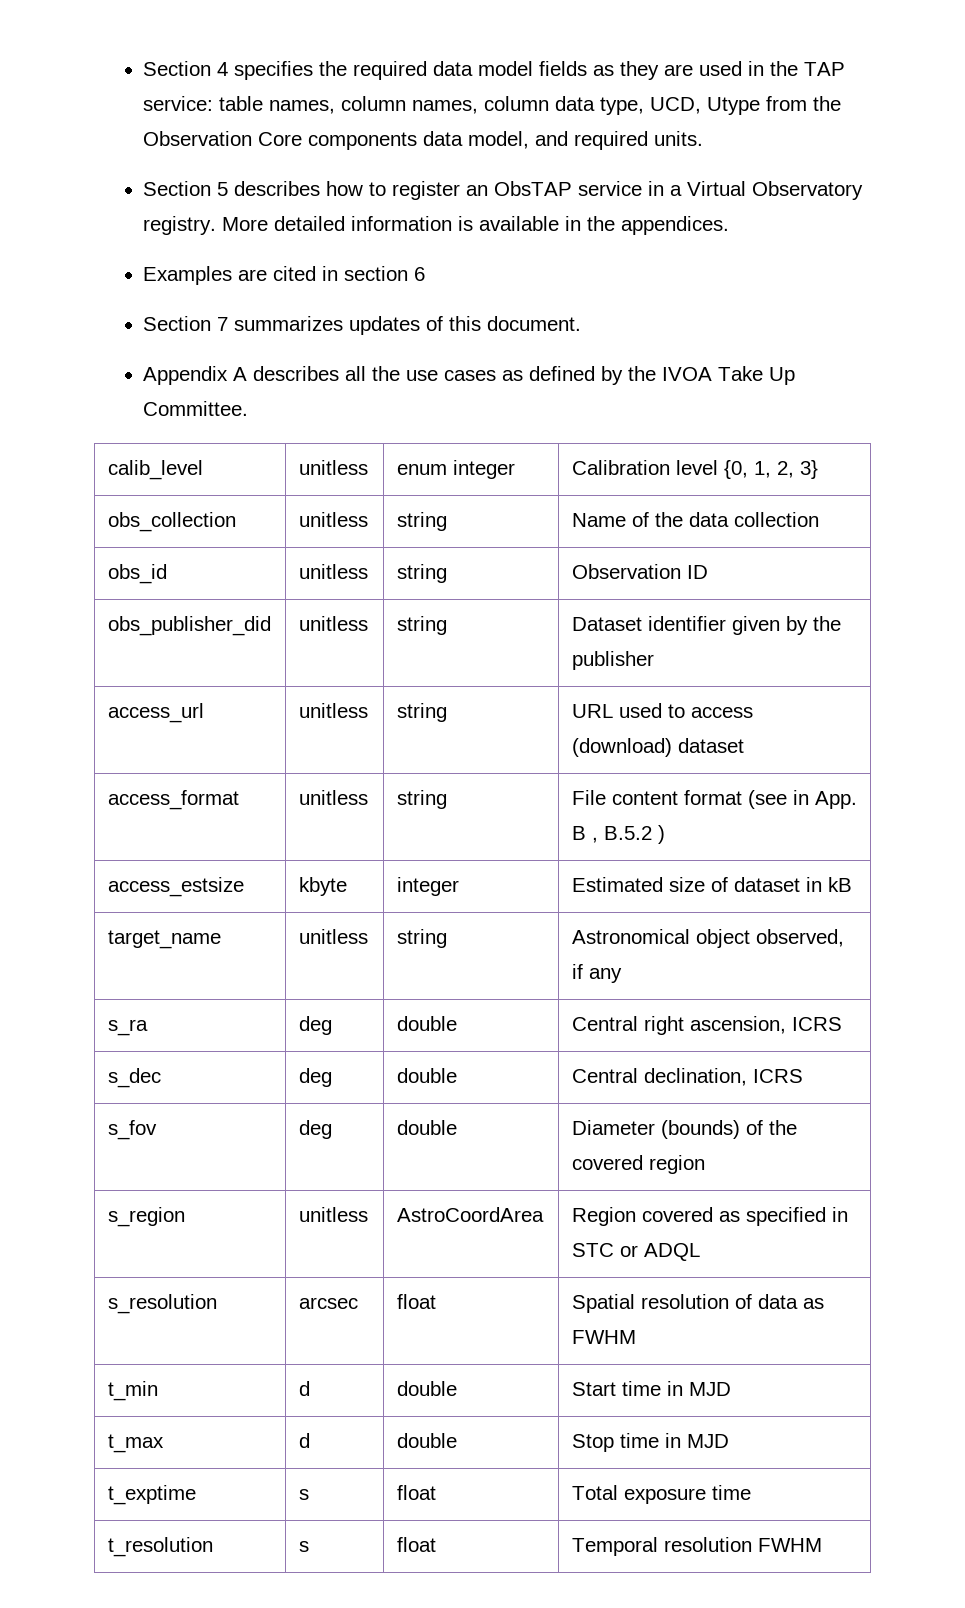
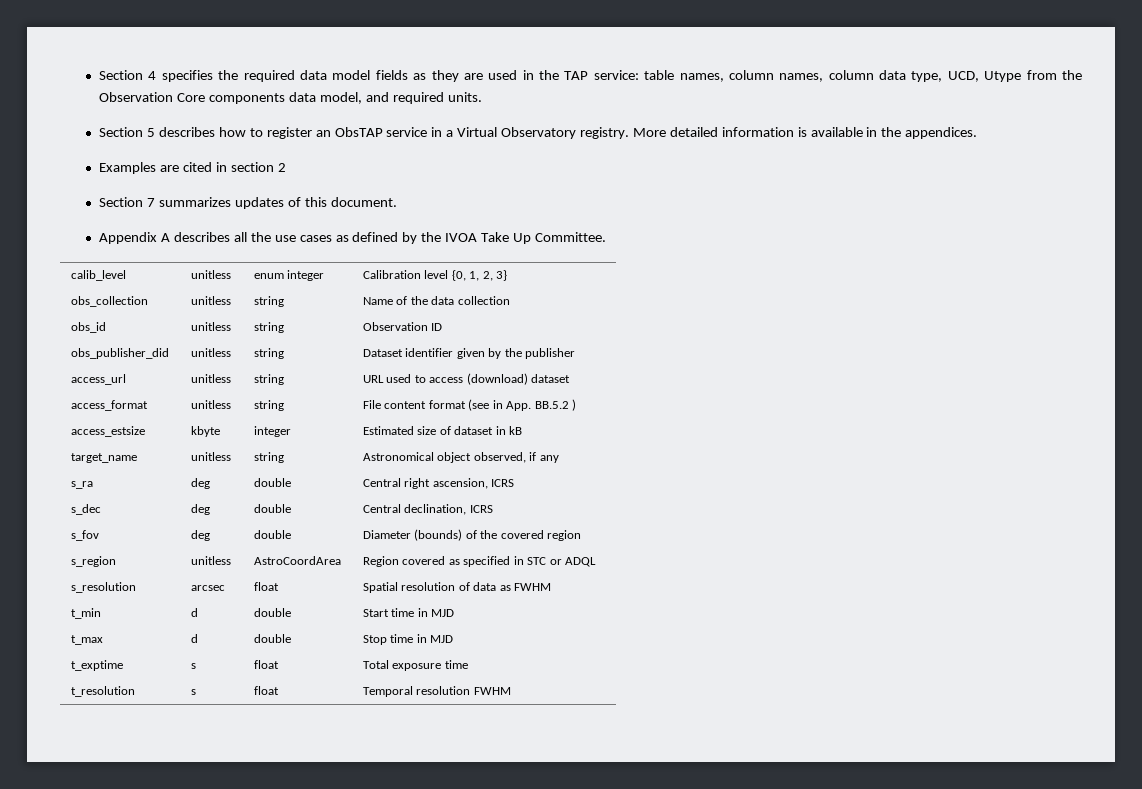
[414,267,426,281] 6 -> [277,163,286,172] 2
[571,826,652,843] B , B.5.2 -> [534,401,569,409] BB.5.2

